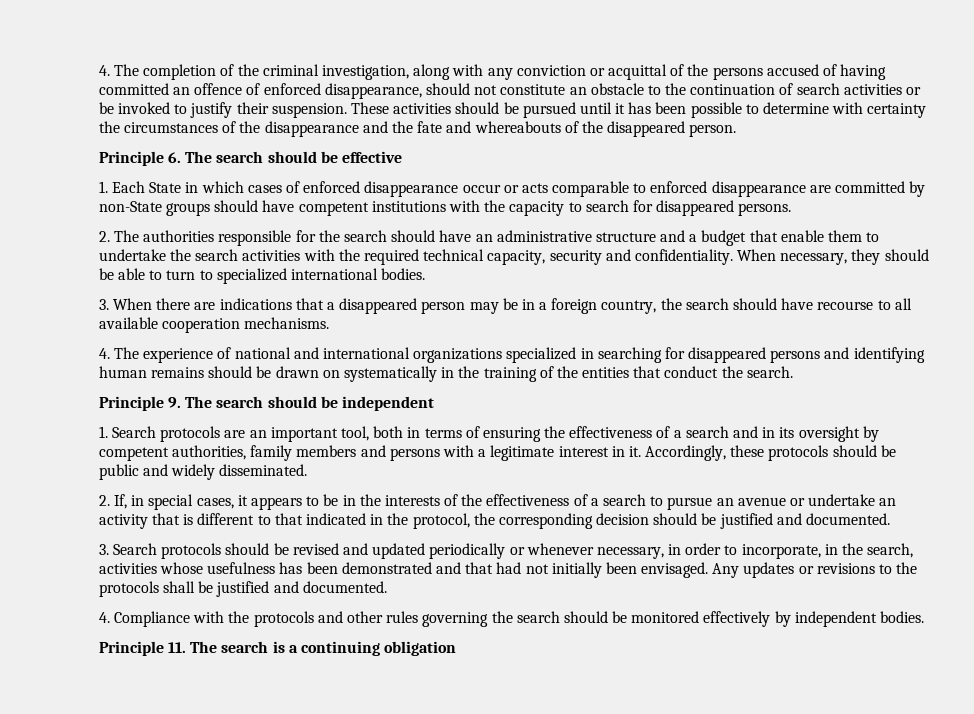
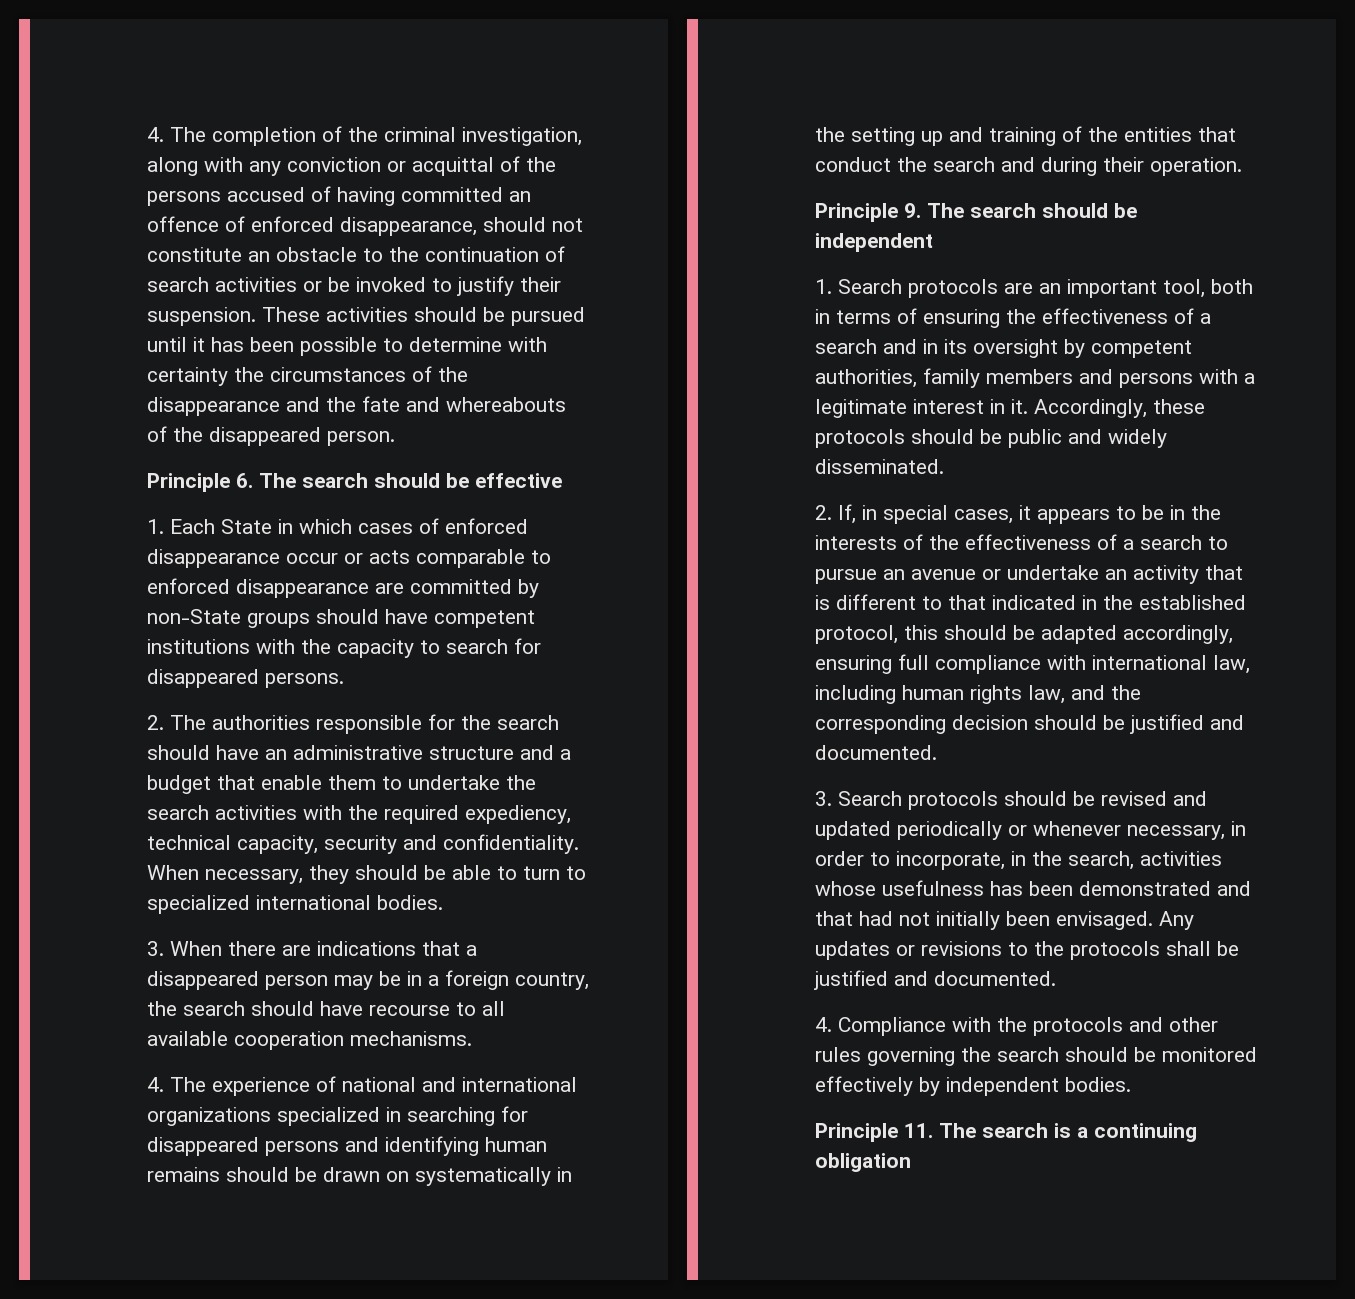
(419, 257) none -> [464,805,571,824] expediency,
(480, 372) none -> [850,127,983,146] setting up and
[746,366,793,378] search. -> [932,157,1242,176] search and during their operation.
[412,513,470,529] protocol, -> [1138,595,1246,610] [814,625,1233,644] [814,654,1250,674] [814,685,1105,704] established protocol, this should be adapted accordingly, ensuring full compliance with international law, including human rights law, and

